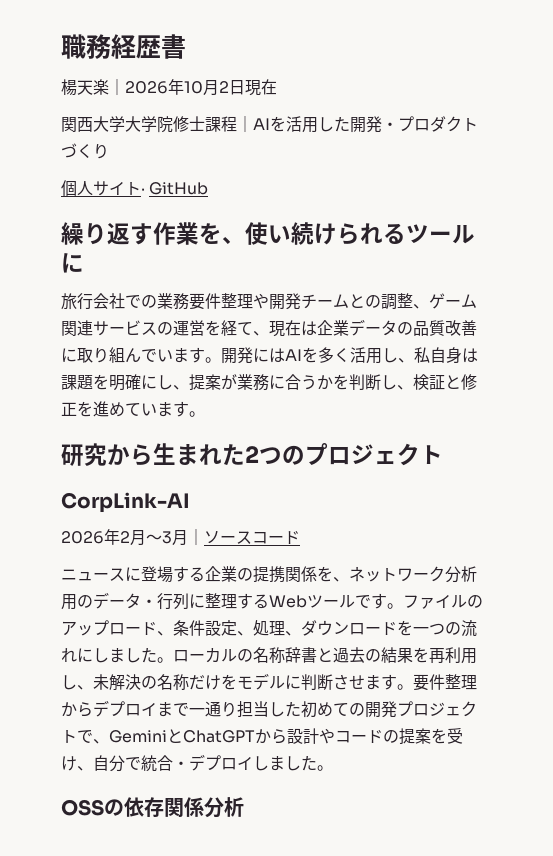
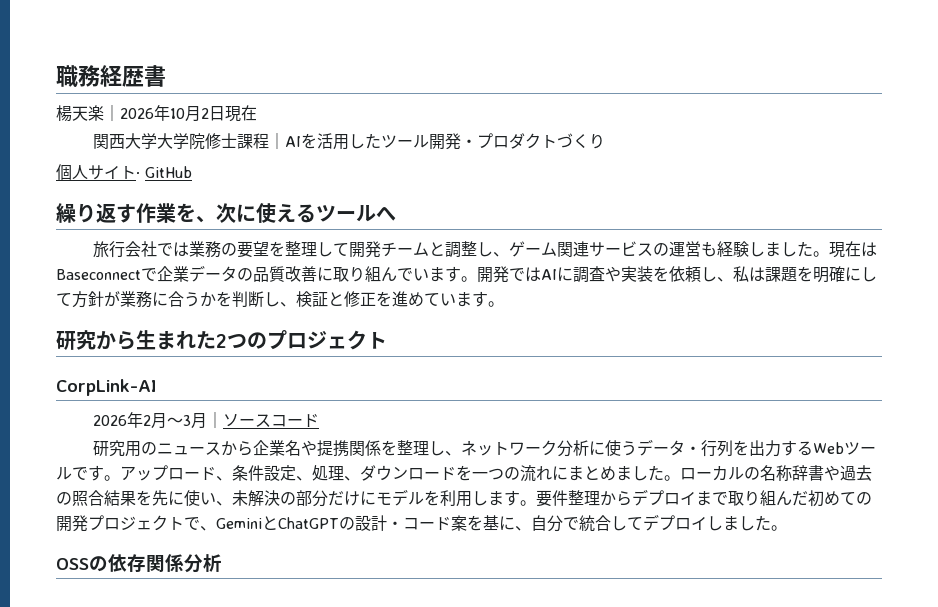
(350, 124) none -> [380,135,429,148] ツール
[245,222,383,245] 使い続けられ -> [216,203,296,223] 次に使え
[61,253,84,273] に -> [376,206,396,221] へ
[141,293,269,310] の業務要件整理や -> [172,241,349,258] は業務の要望を整理して
[365,293,413,310] の調整 -> [444,241,493,258] 調整し
[205,320,317,337] を経て、現在は -> [700,241,877,258] [56,268,157,281] も経験しました。現在はBaseconnectで
[253,347,462,364] にはAIを多く活用し、私自身 -> [509,266,749,283] ではAIに調査や実装を依頼し、私
[173,374,221,391] 、提案 -> [56,291,104,308] て方針
[61,566,253,583] ニュースに登場する企業の -> [92,440,317,457] 研究用のニュースから企業名や
(333, 574) none -> [396,440,445,456] 整理し
[61,594,93,610] 用の -> [588,440,637,456] に使う
[189,593,237,609] に整理 -> [732,440,781,457] を出力
[403,594,483,609] ファイルの -> (120, 478) none
[93,648,109,663] し -> [568,466,616,481] まとめ
[317,647,477,664] [61,673,365,691] と過去の結果を再利用し、未解決の名称だけをモデルに判断させ -> [824,465,872,481] [56,489,488,507] や過去の照合結果を先に使い、未解決の部分だけにモデルを利用し
[189,701,301,717] 一通り担当した -> [728,490,808,506] 取り組んだ
[255,728,463,745] [61,756,77,771] から設計やコードの提案を受け -> [339,515,515,531] の設計・コード案を基に
[173,761,189,769] ・ -> [611,516,643,531] して

